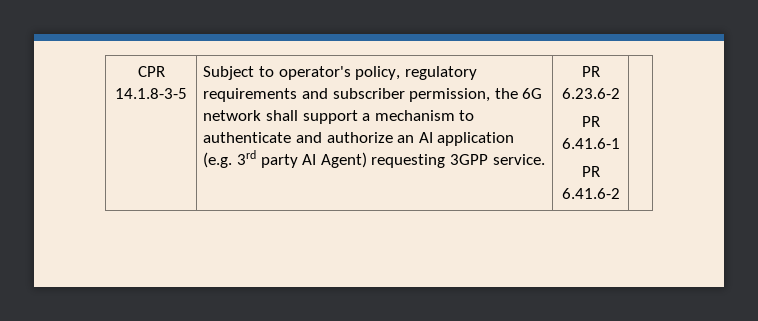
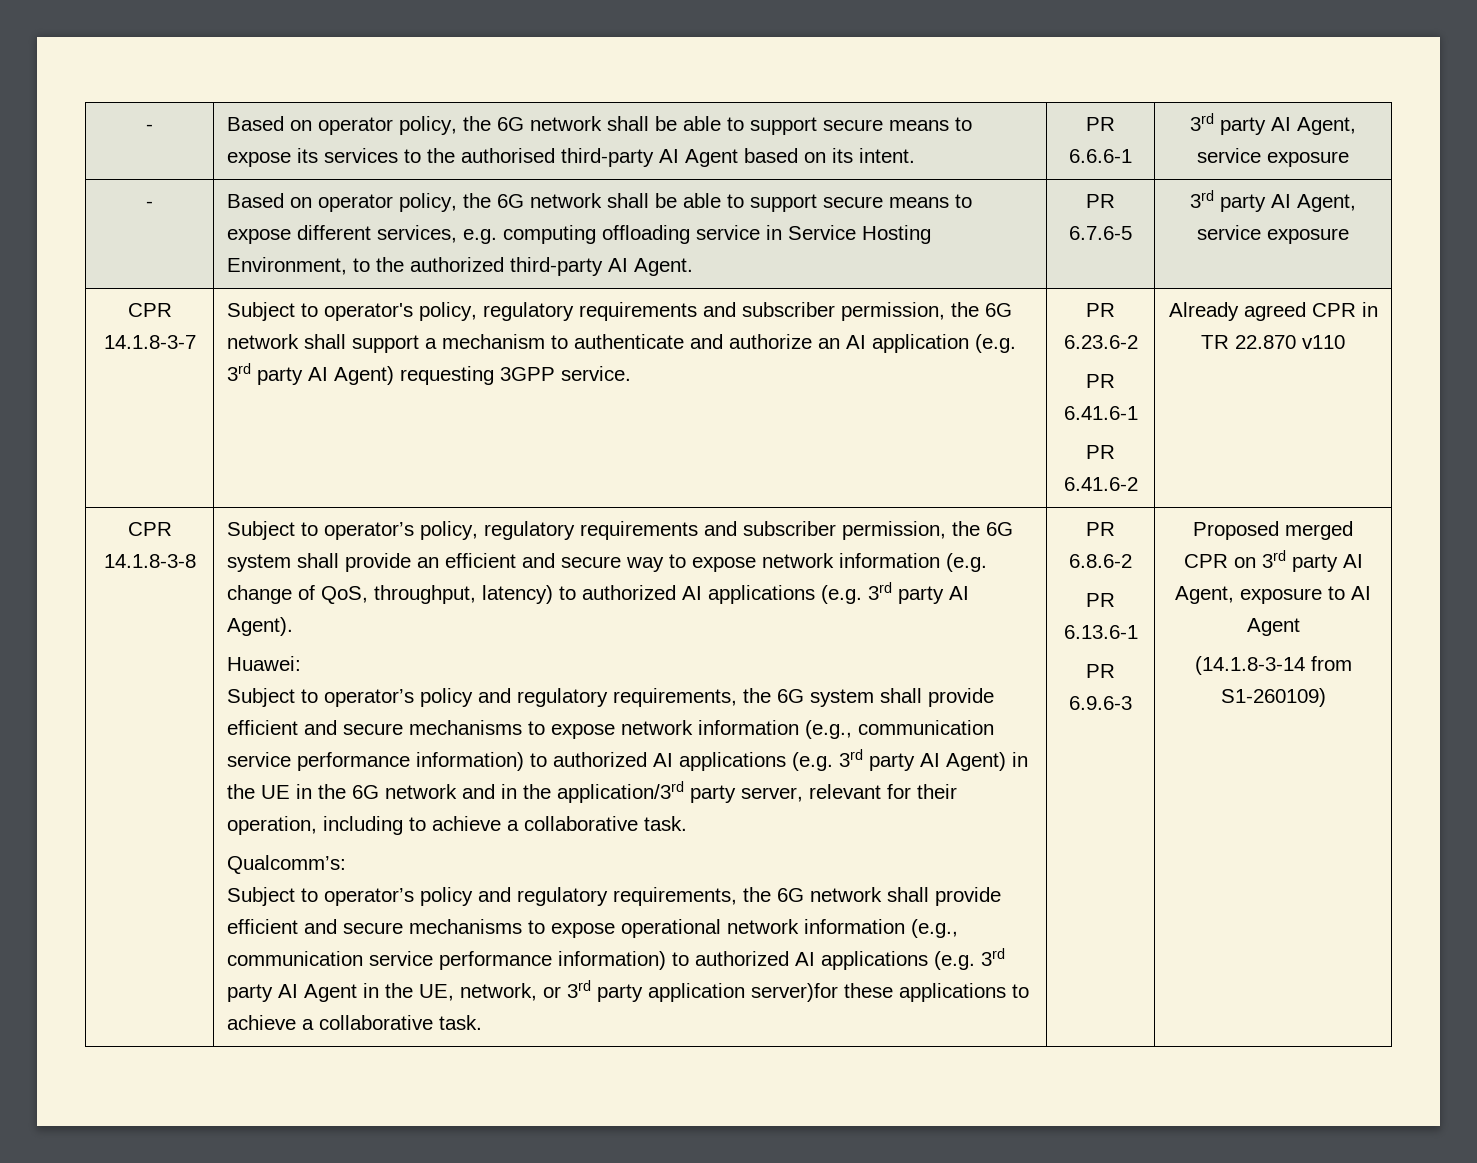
[137,66,165,77] [115,88,187,99] CPR 14.1.8-3-5 -> [146,124,153,131] [227,116,973,135] [227,148,916,167] [1086,117,1115,131] [1069,149,1132,163] [1190,113,1356,135] [1197,148,1349,167] [146,201,153,208] [227,193,973,212] [227,225,932,244] [227,257,694,276] [1086,194,1115,208] [1069,226,1132,240] [1190,190,1356,212] [1197,225,1349,244] [127,303,172,317] [103,335,196,349] - | Based on operator policy, the 6G network shall be able to support secure means to expose its services to the authorised third-party AI Agent based on its intent. | PR 6.6.6-1 | 3rd party AI Agent, service exposure // - | Based on operator policy, the 6G network shall be able to support secure means to expose different services, e.g. computing offloading service in Service Hosting Environment, to the authorized third-party AI Agent. | PR 6.7.6-5 | 3rd party AI Agent, service exposure // CPR 14.1.8-3-7
(620, 193) none -> [1168,302,1378,321] [1201,335,1345,349] [127,522,172,536] [103,554,196,568] [227,521,1014,540] [227,553,988,572] [227,582,970,604] [227,617,294,636] [227,656,302,671] [227,688,995,707] [227,720,995,739] [227,749,1029,771] [227,781,958,803] [227,816,688,835] [227,855,347,874] [227,887,1002,906] [227,919,959,938] [227,948,1006,970] [227,980,1030,1002] [227,1015,483,1030] [1086,522,1115,536] [1069,554,1132,568] [1086,593,1115,607] [1063,625,1138,639] [1086,664,1115,678] [1069,696,1132,710] [1193,521,1353,540] [1183,550,1363,572] [1175,586,1371,604] [1246,618,1300,636] [1194,656,1352,675] [1220,688,1326,707] Already agreed CPR in TR 22.870 v110 // CPR 14.1.8-3-8 | Subject to operator’s policy, regulatory requirements and subscriber permission, the 6G system shall provide an efficient and secure way to expose network information (e.g. change of QoS, throughput, latency) to authorized AI applications (e.g. 3rd party AI Agent). // Huawei: // Subject to operator’s policy and regulatory requirements, the 6G system shall provide efficient and secure mechanisms to expose network information (e.g., communication service performance information) to authorized AI applications (e.g. 3rd party AI Agent) in the UE in the 6G network and in the application/3rd party server, relevant for their operation, including to achieve a collaborative task. // Qualcomm’s: // Subject to operator’s policy and regulatory requirements, the 6G network shall provide efficient and secure mechanisms to expose operational network information (e.g., communication service performance information) to authorized AI applications (e.g. 3rd party AI Agent in the UE, network, or 3rd party application server)for these applications to achieve a collaborative task. | PR 6.8.6-2 // PR 6.13.6-1 // PR 6.9.6-3 | Proposed merged CPR on 3rd party AI Agent, exposure to AI Agent // (14.1.8-3-14 from S1-260109)

